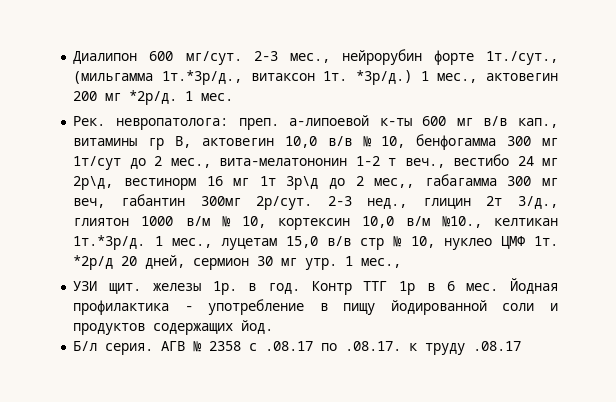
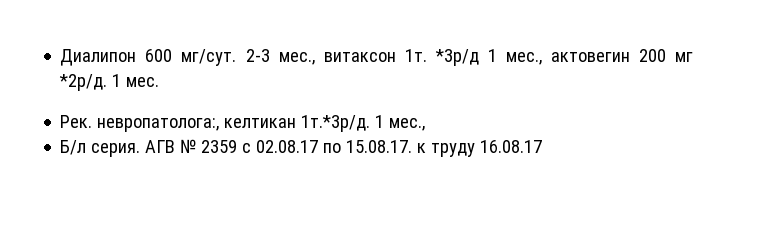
[341,49,558,65] [73,70,243,85] нейрорубин форте 1т./сут., (мильгамма 1т.*3р/д., -> (315, 58) none
[356,70,413,85] *3р/д.) -> [434,49,479,66] *3р/д
[115,115,558,130] [73,134,559,150] [73,154,558,170] [73,174,559,190] [73,194,558,210] [73,216,558,230] [73,235,558,250] [73,255,402,270] [73,278,559,295] [73,299,558,315] [73,320,274,335] невропатолога: преп. а-липоевой к-ты 600 мг в/в кап., витамины гр В, актовегин 10,0 в/в № 10, бенфогамма 300 мг 1т/сут до 2 мес., вита-мелатононин 1-2 т веч., вестибо 24 мг 2р\д, вестинорм 16 мг 1т 3р\д до 2 мес,, габагамма 300 мг веч, габантин 300мг 2р/сут. 2-3 нед., глицин 2т 3/д., глиятон 1000 в/м № 10, кортексин 10,0 в/м №10., келтикан 1т.*3р/д. 1 мес., луцетам 15,0 в/в стр № 10, нуклео ЦМФ 1т. *2р/д 20 дней, сермион 30 мг утр. 1 мес., // УЗИ щит. железы 1р. в год. Контр ТТГ 1р в 6 мес. Йодная профилактика - употребление в пищу йодированной соли и продуктов содержащих йод. -> [97,115,426,132] невропатолога:, келтикан 1т.*3р/д. 1 мес.,
[209,341,402,351] 2358 с .08.17 по .08.17. -> [201,140,413,153] 2359 с 02.08.17 по 15.08.17.
[473,341,522,351] .08.17 -> [480,140,543,153] 16.08.17

